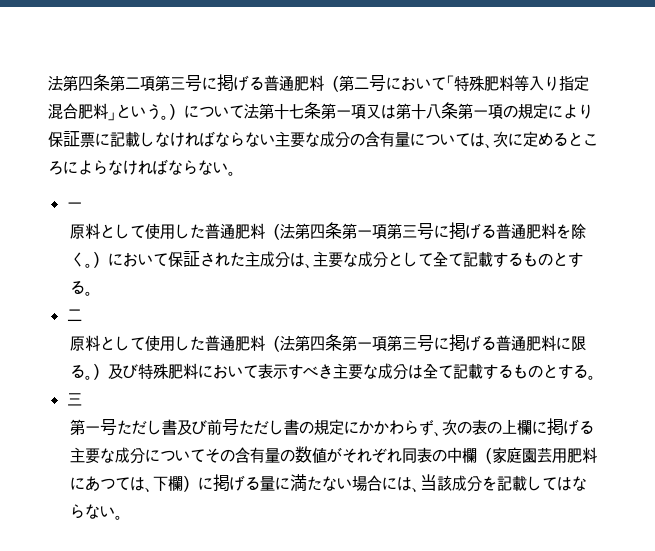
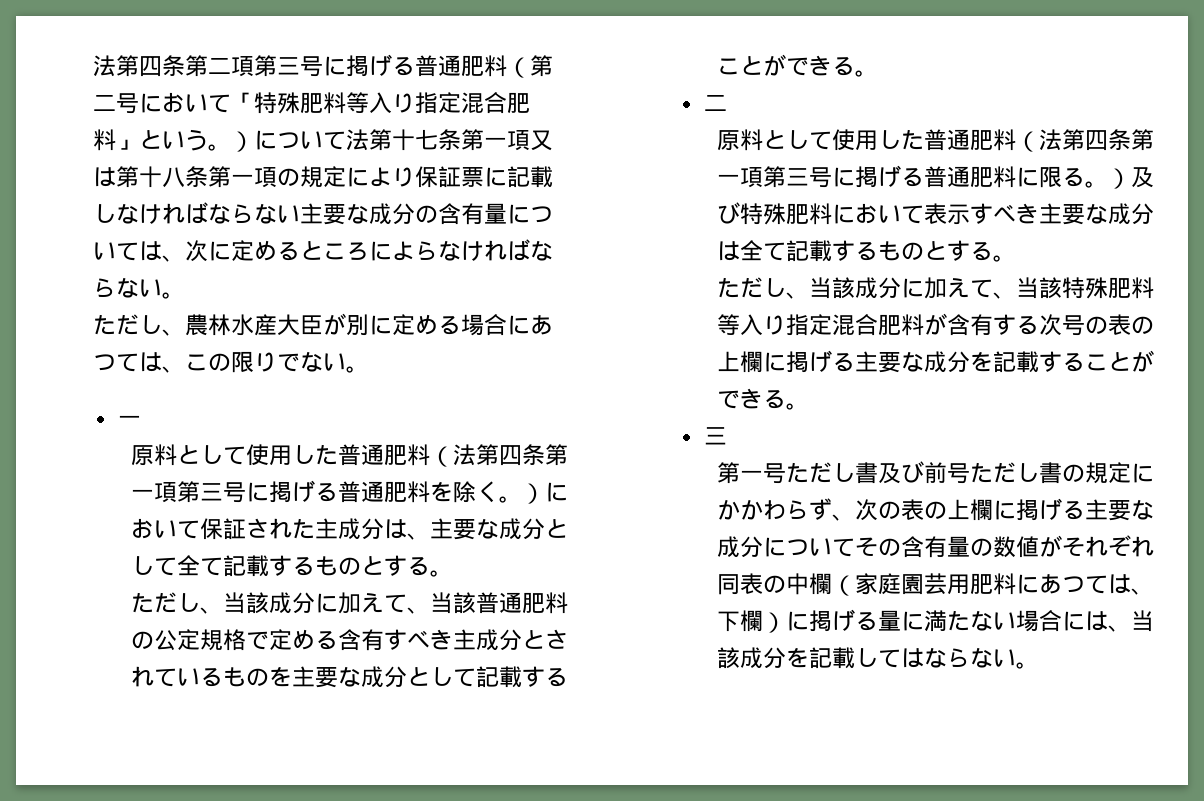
(237, 173) none -> [92,313,553,336] [92,351,369,373] // ただし、農林水産大臣が別に定める場合にあつては、この限りでない。
(93, 293) none -> [131,592,569,614] [131,629,569,651] [131,666,569,688] [717,54,879,77] // ただし、当該成分に加えて、当該普通肥料の公定規格で定める含有すべき主成分とされているものを主要な成分として記載することができる。
(596, 377) none -> [717,277,1155,299] [717,313,1155,336] [717,350,1155,373] [717,388,810,410] // ただし、当該成分に加えて、当該特殊肥料等入り指定混合肥料が含有する次号の表の上欄に掲げる主要な成分を記載することができる。

